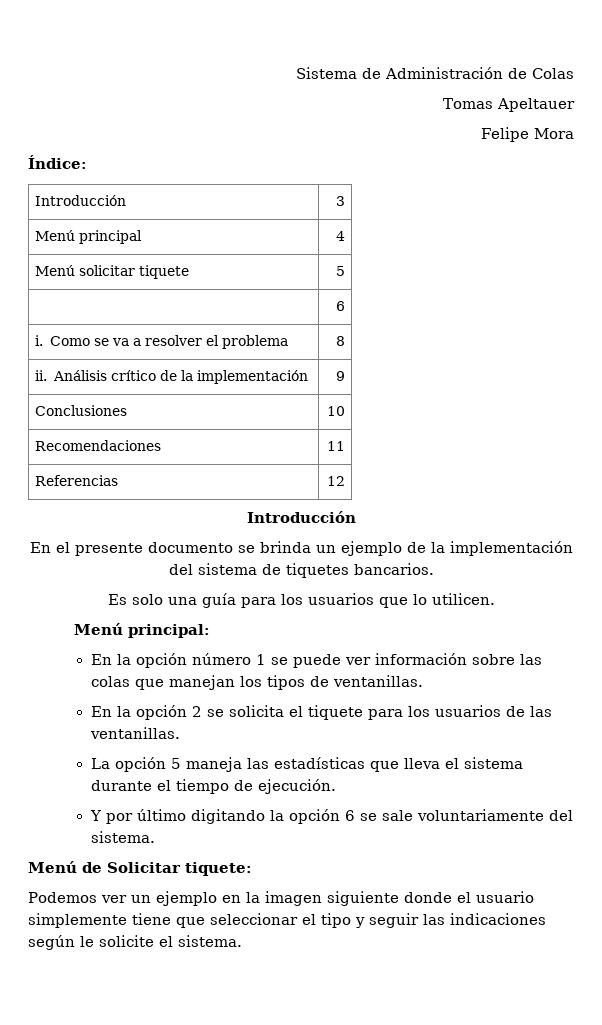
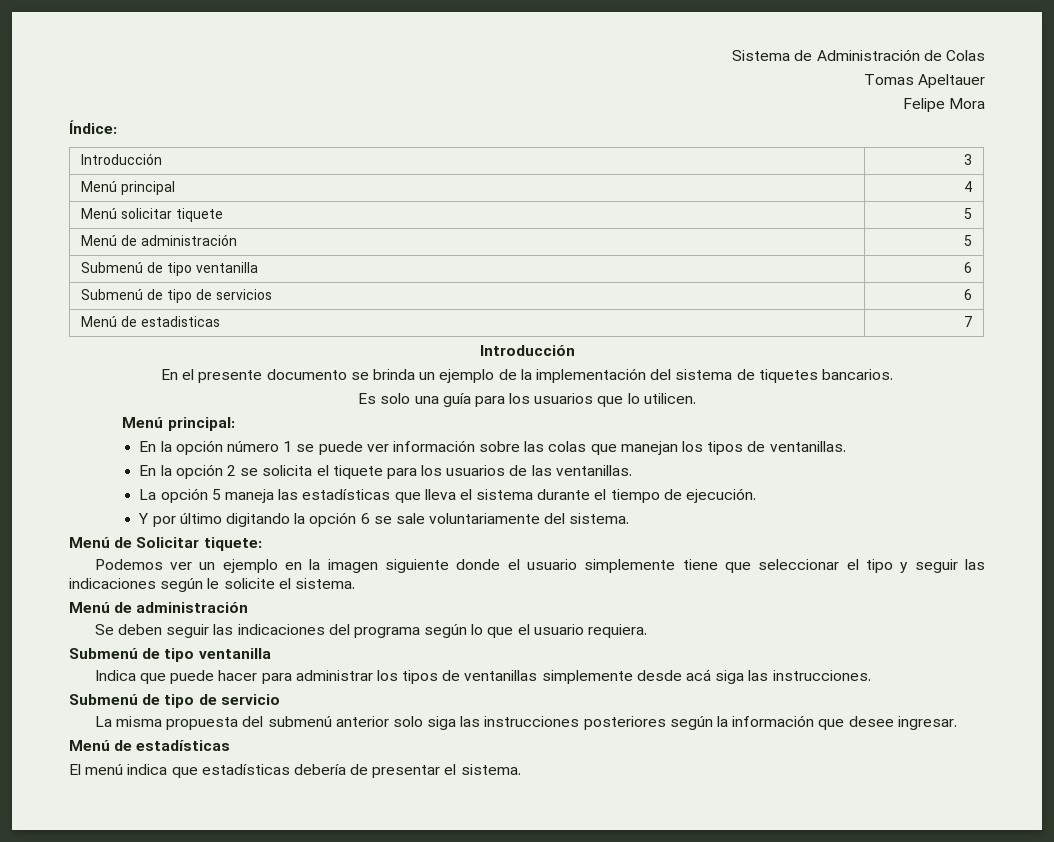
[335,301,345,311] [35,335,288,349] [335,336,345,346] [35,370,308,384] [335,371,345,381] [35,405,128,416] [326,406,345,416] [35,440,162,451] [326,441,345,451] [35,475,119,486] [326,476,345,486] | 6 // i. Como se va a resolver el problema | 8 // ii. Análisis crítico de la implementación | 9 // Conclusiones | 10 // Recomendaciones | 11 // Referencias | 12 -> [80,234,237,246] [964,235,973,246] [80,262,258,276] [964,262,973,273] [80,289,272,303] [964,289,973,300] [80,316,220,327] [964,316,973,327] Menú de administración | 5 // Submenú de tipo ventanilla | 6 // Submenú de tipo de servicios | 6 // Menú de estadisticas | 7
(242, 941) none -> [69,602,249,613] [94,624,648,638] [69,648,271,662] [94,669,871,684] [69,694,280,708] [94,715,957,730] [69,740,231,751] [69,764,521,778] // Menú de administración // Se deben seguir las indicaciones del programa según lo que el usuario requiera. // Submenú de tipo ventanilla // Indica que puede hacer para administrar los tipos de ventanillas simplemente desde acá siga las instrucciones. // Submenú de tipo de servicio // La misma propuesta del submenú anterior solo siga las instrucciones posteriores según la información que desee ingresar. // Menú de estadísticas // El menú indica que estadísticas debería de presentar el sistema.

